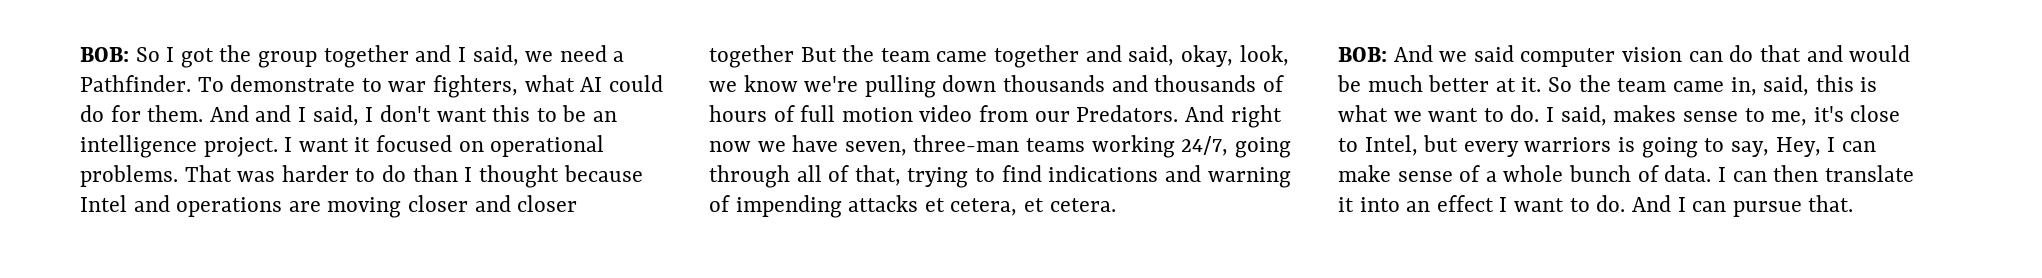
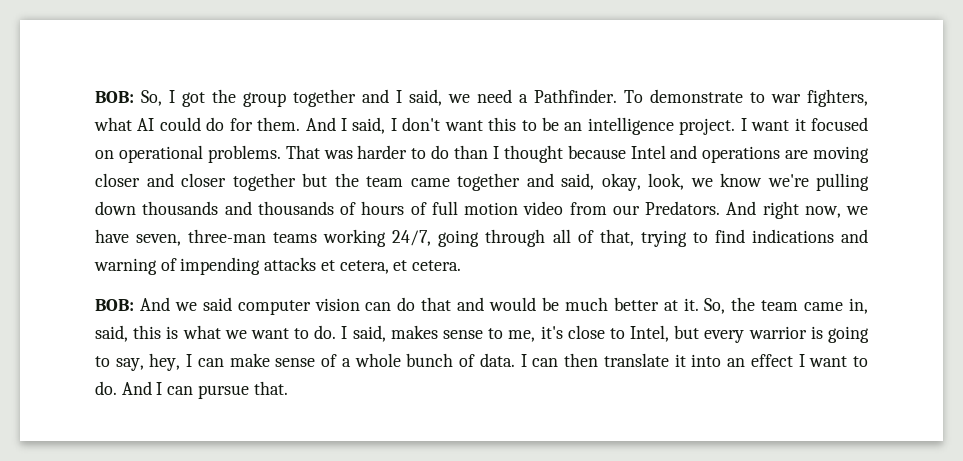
[80,47,160,62] BOB: So -> [95,90,162,106] BOB: So,
[255,105,292,122] and -> (336, 124) none
[800,47,837,62] But -> [302,173,327,187] but
[709,141,751,152] now -> [804,206,841,218] now,
[1548,77,1573,92] So -> [704,298,726,314] So,
[1524,137,1612,152] warriors -> [748,326,807,339] warrior
[1775,137,1821,157] Hey, -> [149,353,181,371] hey,

